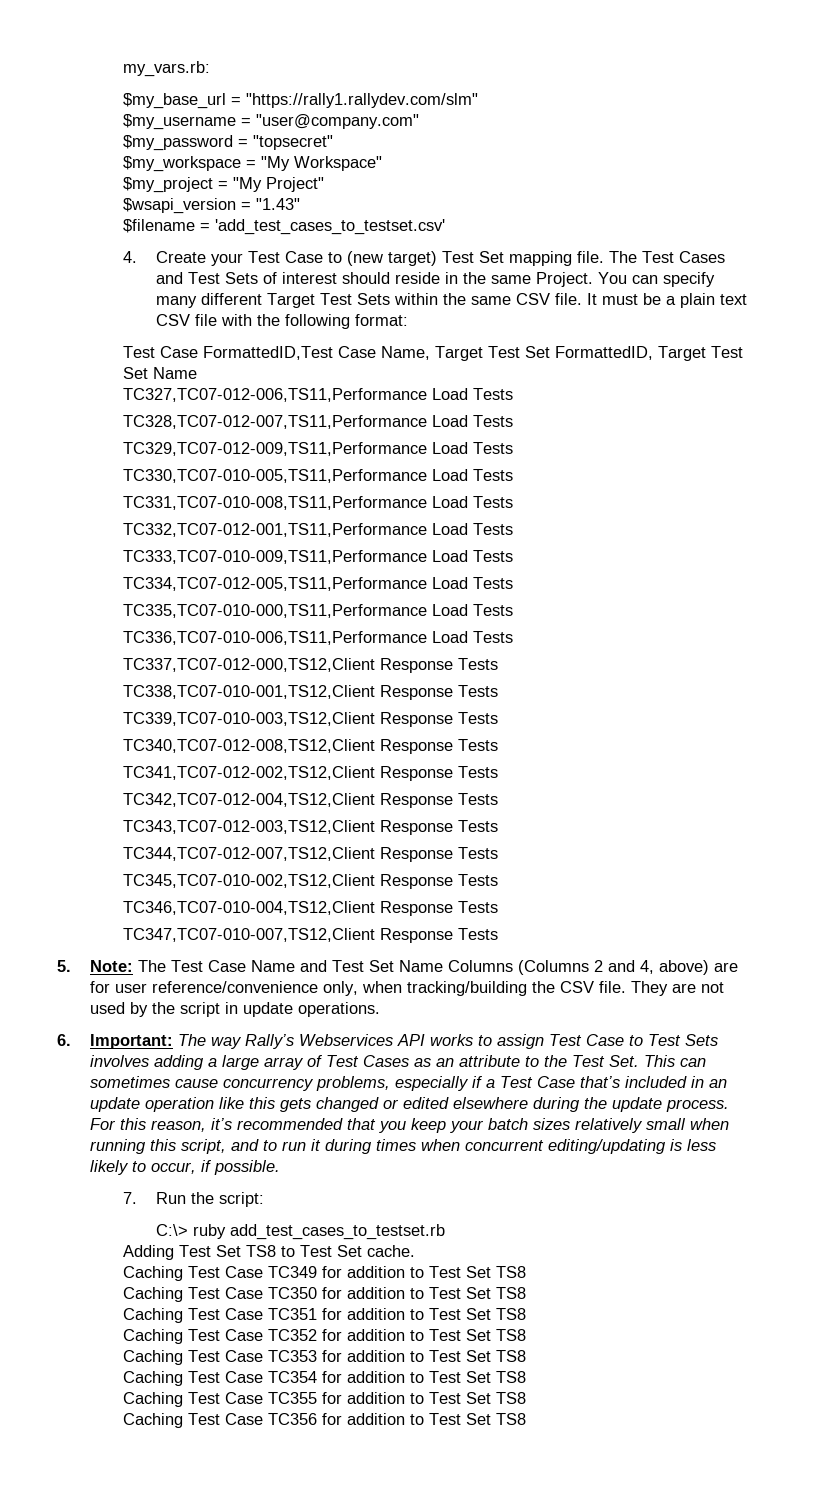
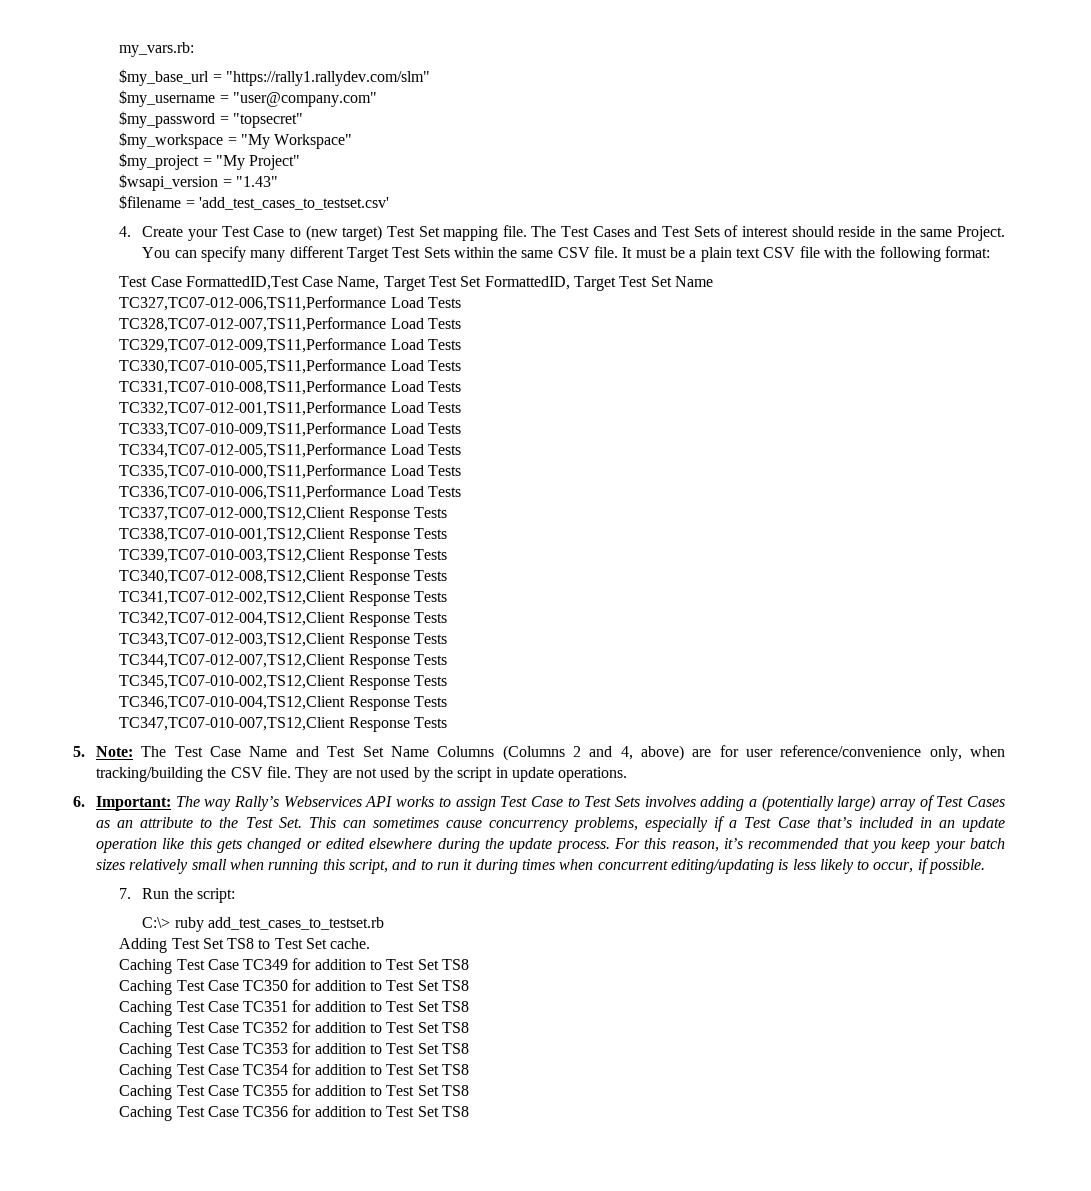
[221,1055,259,1070] large -> [761,795,876,811] (potentially large)

